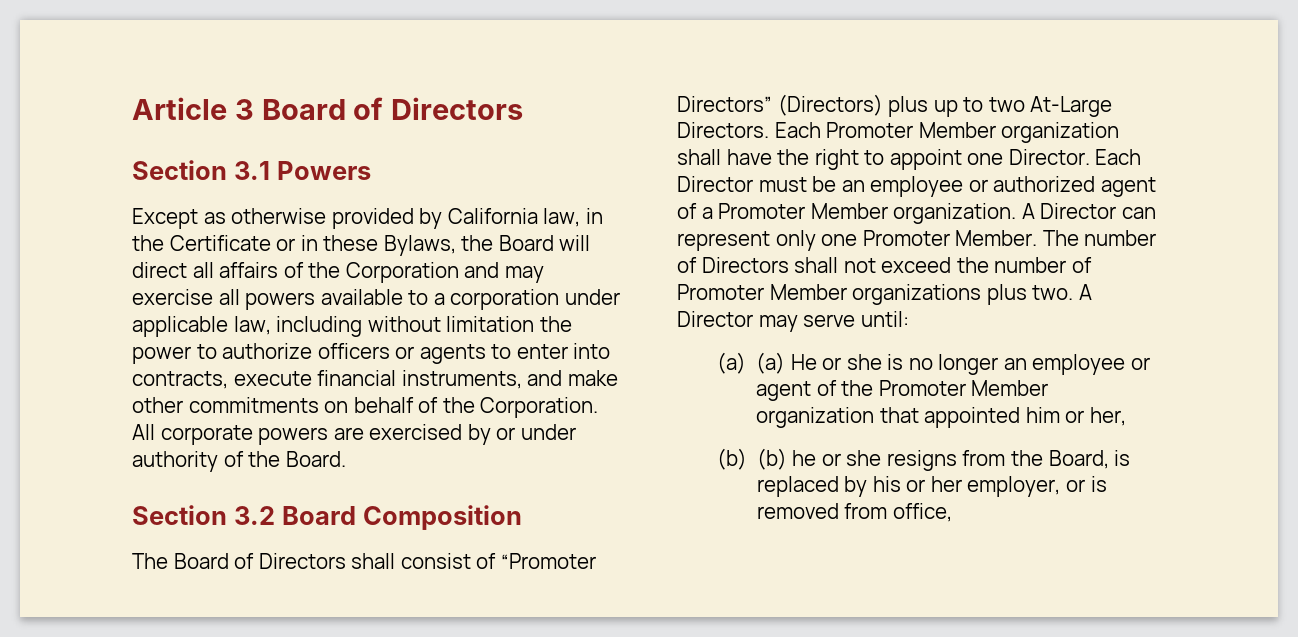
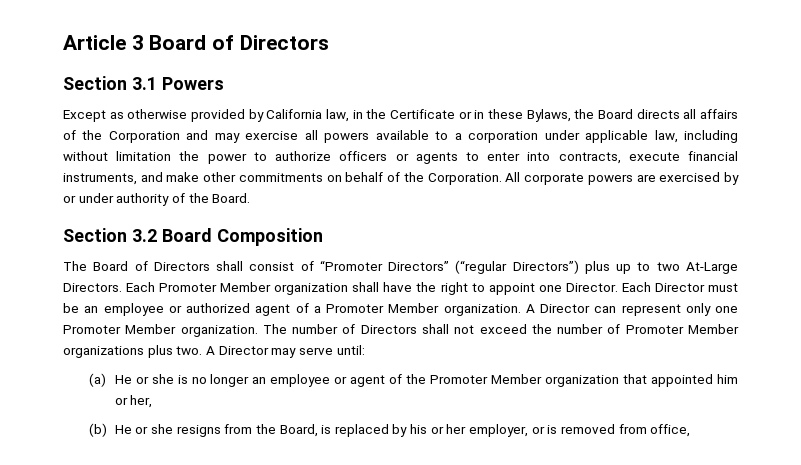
[559,235,591,251] [132,262,187,278] will direct -> [636,109,680,119] directs
[777,94,883,116] (Directors) -> [455,260,579,274] (“regular Directors”)
[955,230,1038,246] Member. -> [125,324,258,337] Member organization.
[756,352,786,374] (a) -> (106, 380) none
[756,448,817,470] (b) he -> [114,425,132,434] He

